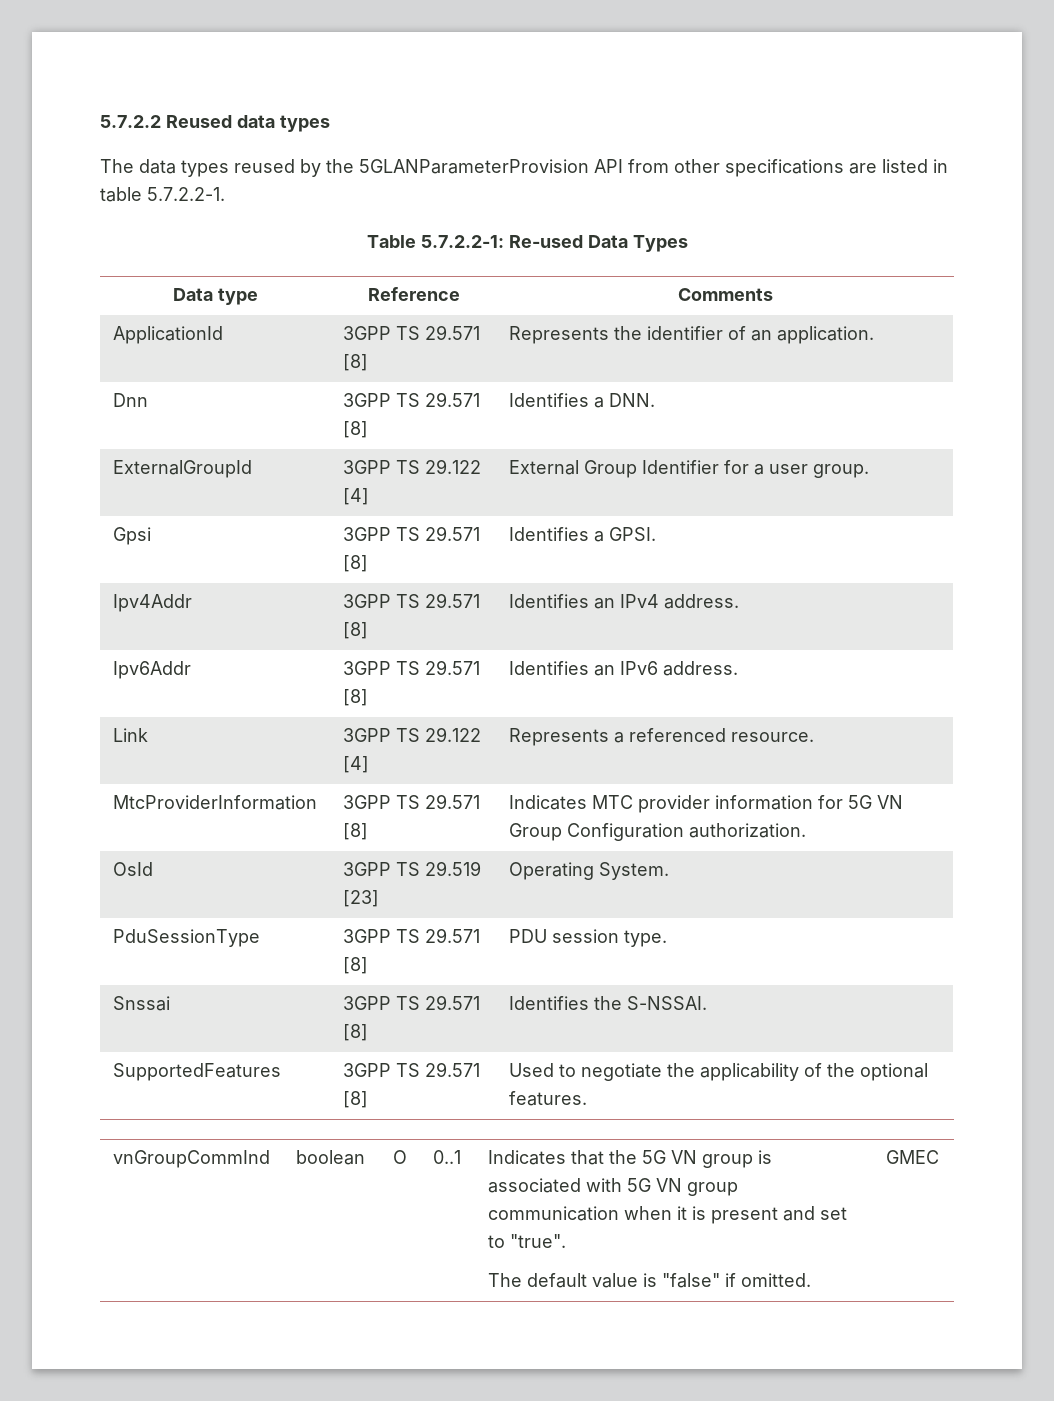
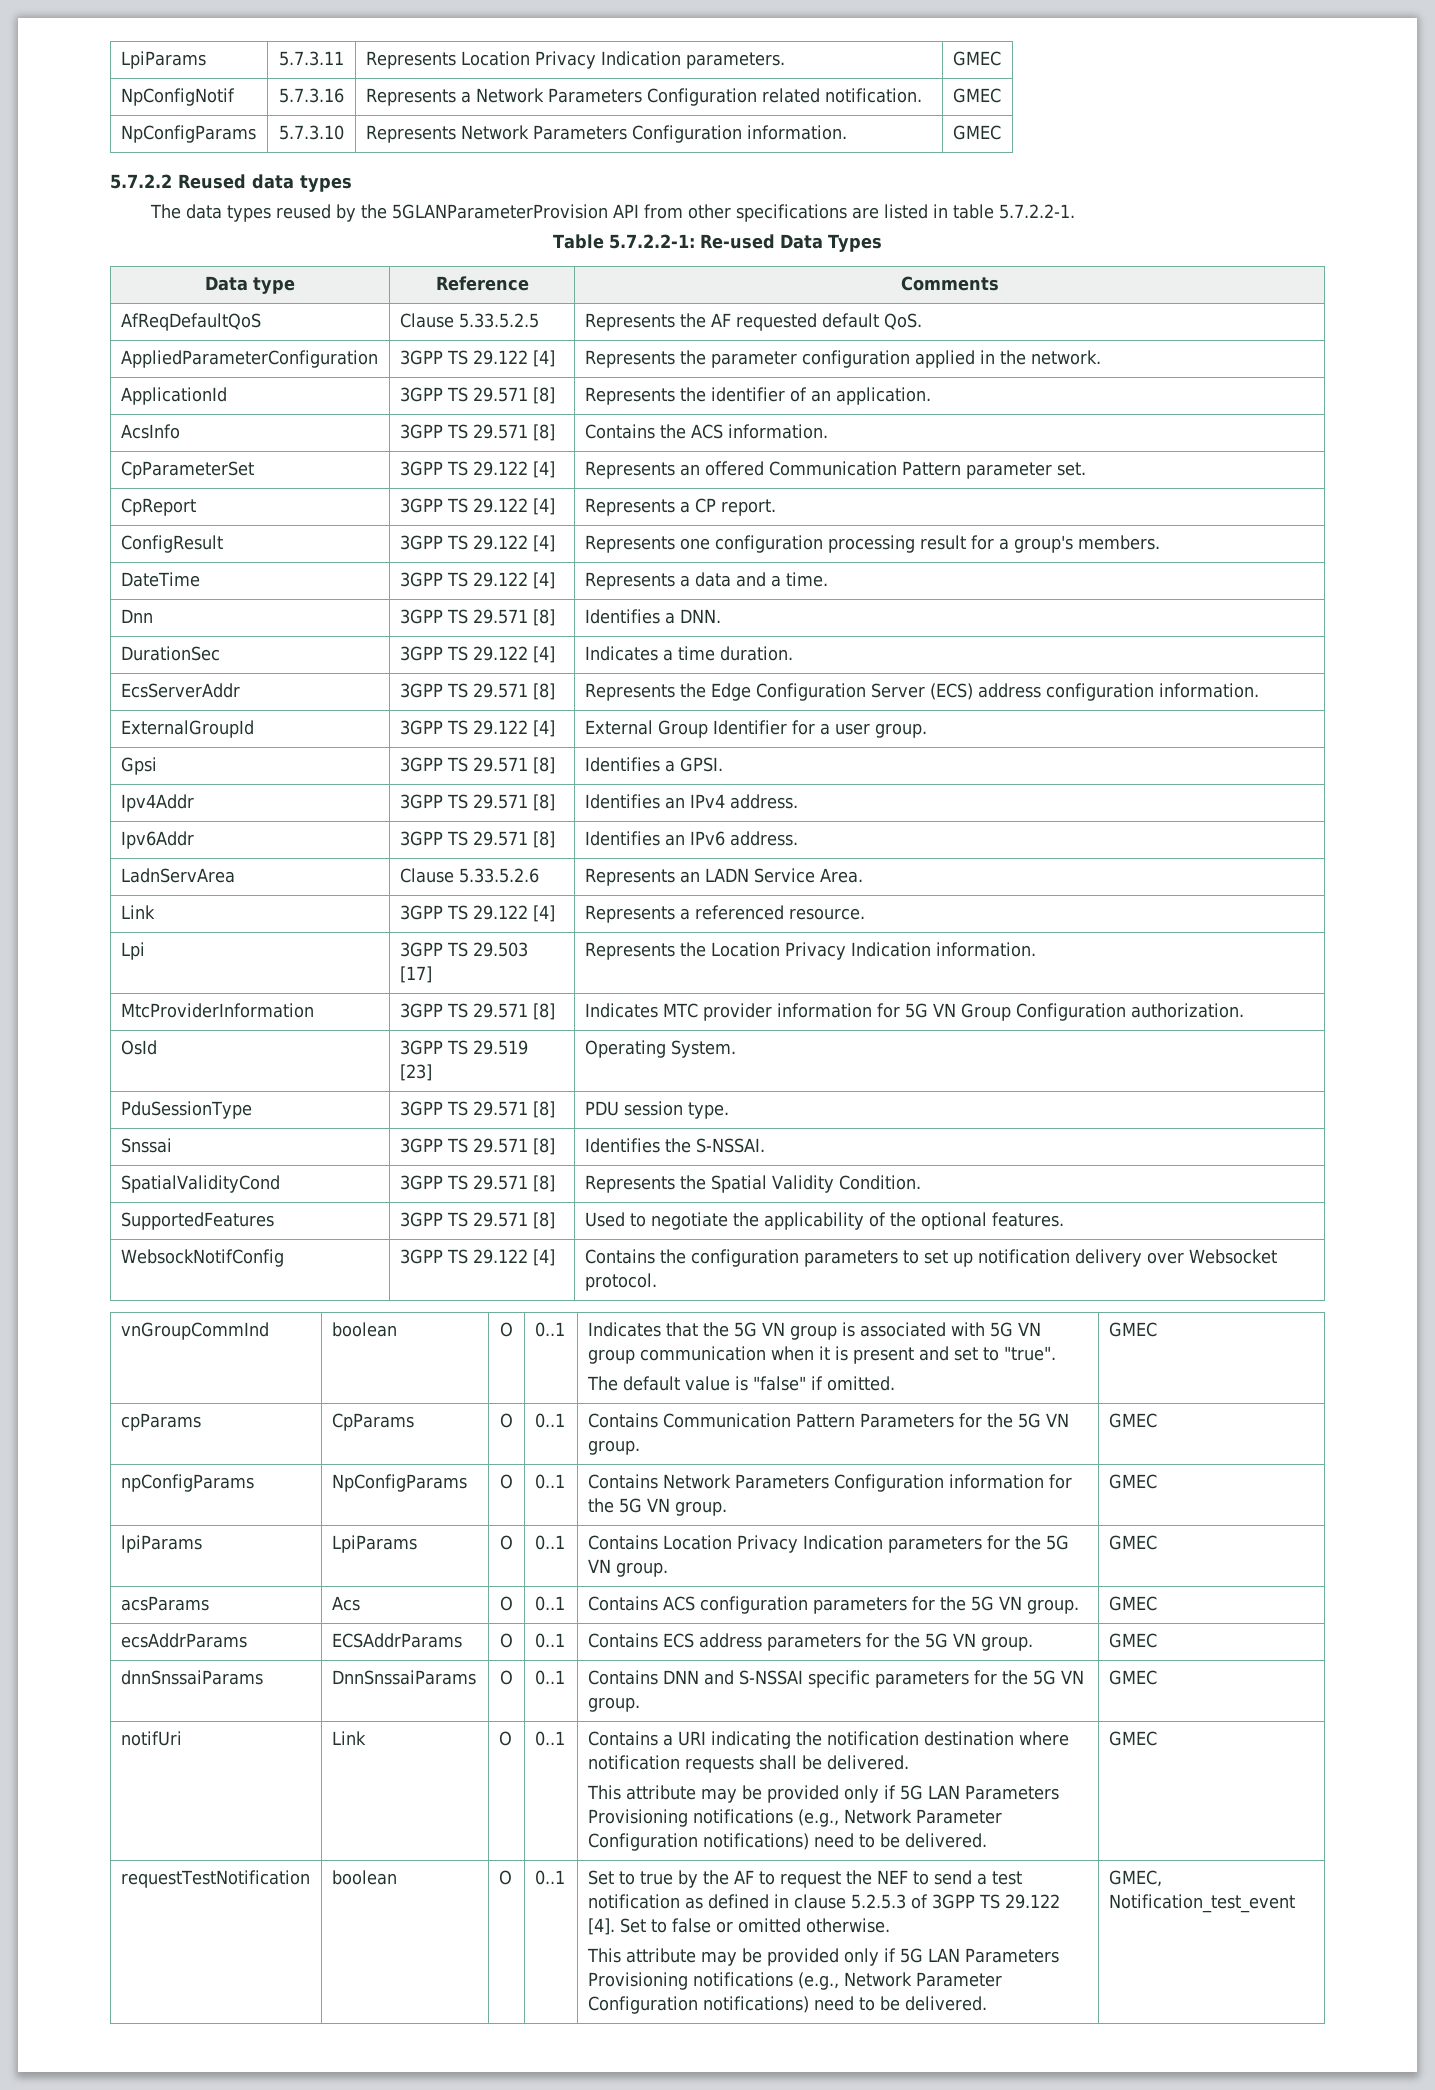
(100, 121) none -> [120,51,206,69] [279,51,344,66] [365,51,785,69] [952,51,1001,66] [120,88,235,106] [279,88,344,103] [365,88,922,106] [952,88,1001,103] [120,125,256,143] [279,125,344,140] [365,125,847,143] [952,125,1001,140] LpiParams | 5.7.3.11 | Represents Location Privacy Indication parameters. | GMEC // NpConfigNotif | 5.7.3.16 | Represents a Network Parameters Configuration related notification. | GMEC // NpConfigParams | 5.7.3.10 | Represents Network Parameters Configuration information. | GMEC //
(773, 294) none -> [120,313,261,331] [399,313,539,328] [584,313,922,331] [120,350,378,368] [399,350,555,367] [584,350,1101,368] // AfReqDefaultQoS | Clause 5.33.5.2.5 | Represents the AF requested default QoS. // AppliedParameterConfiguration | 3GPP TS 29.122 [4] | Represents the parameter configuration applied in the network.
(874, 335) none -> [120,424,180,439] [399,424,555,441] [584,424,828,439] [120,461,254,479] [399,461,555,478] [584,461,1086,479] [120,498,196,516] [399,498,555,515] [584,498,776,516] [120,535,223,553] [399,535,555,552] [584,535,1160,553] [120,572,200,587] [399,572,555,589] [584,572,828,590] // AcsInfo | 3GPP TS 29.571 [8] | Contains the ACS information. // CpParameterSet | 3GPP TS 29.122 [4] | Represents an offered Communication Pattern parameter set. // CpReport | 3GPP TS 29.122 [4] | Represents a CP report. // ConfigResult | 3GPP TS 29.122 [4] | Represents one configuration processing result for a group's members. // DateTime | 3GPP TS 29.122 [4] | Represents a data and a time.
(655, 400) none -> [120,646,220,661] [399,646,555,663] [584,646,793,661] [120,683,240,698] [399,683,555,700] [584,683,1259,701] // DurationSec | 3GPP TS 29.122 [4] | Indicates a time duration. // EcsServerAddr | 3GPP TS 29.571 [8] | Represents the Edge Configuration Server (ECS) address configuration information.
(738, 668) none -> [120,868,235,883] [399,868,539,883] [584,868,863,886] // LadnServArea | Clause 5.33.5.2.6 | Represents an LADN Service Area.
(814, 737) none -> [120,942,145,960] [399,942,528,957] [399,966,432,983] [584,942,1036,960] // Lpi | 3GPP TS 29.503 [17] | Represents the Location Privacy Indication information.
(707, 1003) none -> [120,1175,280,1193] [399,1175,555,1192] [584,1175,921,1193] // SpatialValidityCond | 3GPP TS 29.571 [8] | Represents the Spatial Validity Condition.
(587, 1098) none -> [120,1249,284,1267] [399,1249,555,1266] [584,1249,1277,1267] [584,1273,657,1291] // WebsockNotifConfig | 3GPP TS 29.122 [4] | Contains the configuration parameters to set up notification delivery over Websocket protocol.
(939, 1157) none -> [120,1413,201,1431] [331,1413,414,1431] [500,1413,513,1428] [534,1413,565,1428] [587,1413,1069,1428] [587,1440,640,1455] [1108,1413,1157,1428] [120,1474,254,1492] [331,1474,467,1492] [500,1474,513,1489] [534,1474,565,1489] [587,1474,1072,1492] [587,1498,727,1516] [1108,1474,1157,1489] [120,1535,202,1553] [331,1535,417,1553] [500,1535,513,1550] [534,1535,565,1550] [587,1535,1069,1553] [587,1559,668,1577] [1108,1535,1157,1550] [120,1596,209,1611] [331,1596,360,1611] [500,1596,513,1611] [534,1596,565,1611] [587,1596,1079,1614] [1108,1596,1157,1611] [120,1633,247,1648] [331,1633,462,1648] [500,1633,513,1648] [534,1633,565,1648] [587,1633,1033,1651] [1108,1633,1157,1648] [120,1670,263,1685] [331,1670,476,1685] [500,1670,513,1685] [534,1670,565,1685] [587,1670,1084,1688] [587,1697,640,1712] [1108,1670,1157,1685] [120,1731,182,1746] [331,1731,366,1745] [498,1731,512,1746] [534,1731,565,1746] [587,1731,1069,1749] [587,1755,909,1773] [586,1785,1059,1803] [587,1809,1002,1827] [587,1833,987,1851] [1108,1731,1157,1746] [120,1870,310,1888] [331,1870,397,1885] [498,1870,512,1885] [534,1870,565,1885] [587,1870,1022,1888] [587,1894,1060,1909] [587,1918,890,1935] [586,1948,1059,1966] [587,1972,1002,1990] [587,1996,987,2014] [1108,1870,1162,1887] [1108,1894,1295,1913] // cpParams | CpParams | O | 0..1 | Contains Communication Pattern Parameters for the 5G VN group. | GMEC // npConfigParams | NpConfigParams | O | 0..1 | Contains Network Parameters Configuration information for the 5G VN group. | GMEC // lpiParams | LpiParams | O | 0..1 | Contains Location Privacy Indication parameters for the 5G VN group. | GMEC // acsParams | Acs | O | 0..1 | Contains ACS configuration parameters for the 5G VN group. | GMEC // ecsAddrParams | ECSAddrParams | O | 0..1 | Contains ECS address parameters for the 5G VN group. | GMEC // dnnSnssaiParams | DnnSnssaiParams | O | 0..1 | Contains DNN and S-NSSAI specific parameters for the 5G VN group. | GMEC // notifUri | Link | O | 0..1 | Contains a URI indicating the notification destination where notification requests shall be delivered. // This attribute may be provided only if 5G LAN Parameters Provisioning notifications (e.g., Network Parameter Configuration notifications) need to be delivered. | GMEC // requestTestNotification | boolean | O | 0..1 | Set to true by the AF to request the NEF to send a test notification as defined in clause 5.2.5.3 of 3GPP TS 29.122 [4]. Set to false or omitted otherwise. // This attribute may be provided only if 5G LAN Parameters Provisioning notifications (e.g., Network Parameter Configuration notifications) need to be delivered. | GMEC, Notification_test_event

